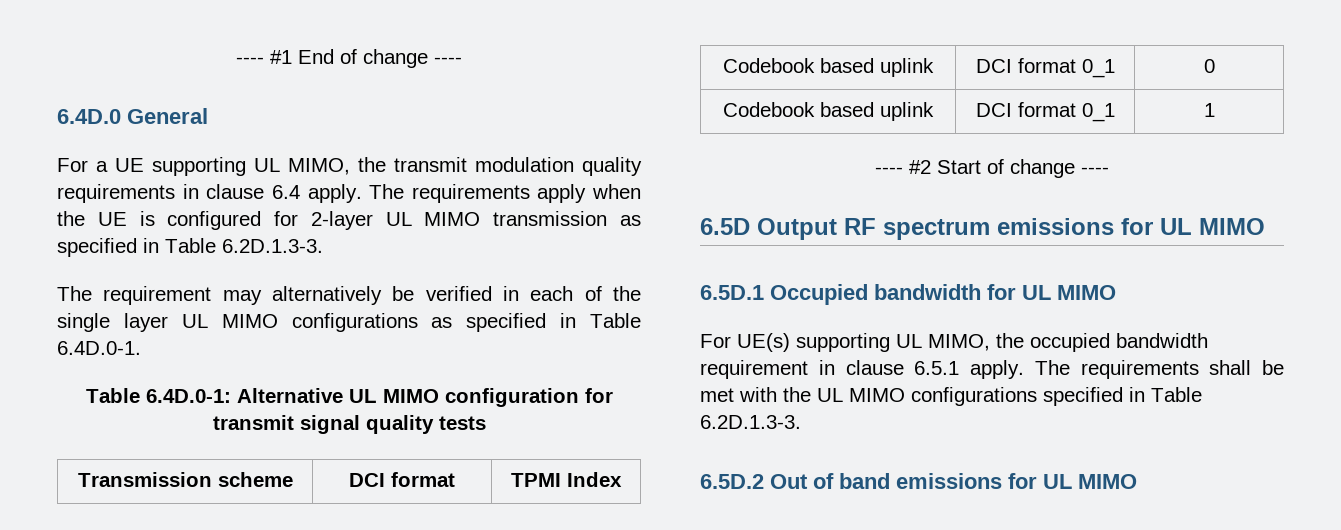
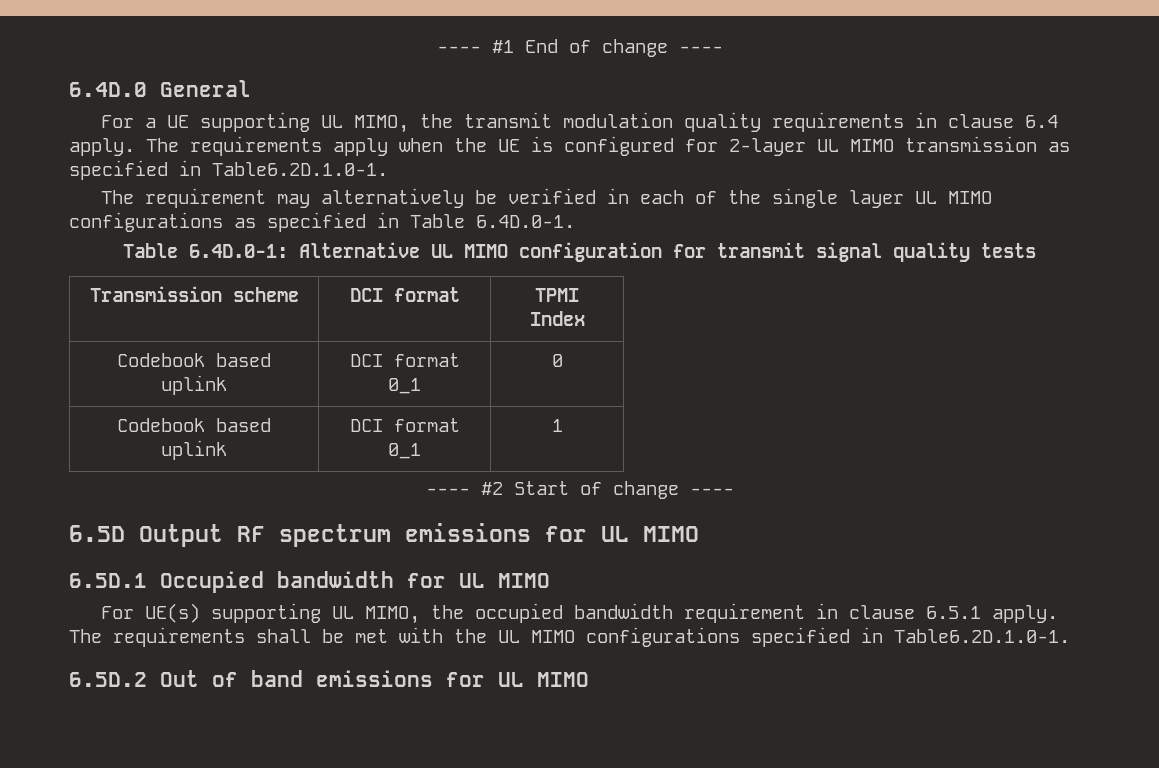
[165,238,323,253] Table 6.2D.1.3-3. -> [212,162,388,176] Table6.2D.1.0-1.
[1151,387,1202,402] [700,415,801,429] Table 6.2D.1.3-3. -> [894,629,1070,643] Table6.2D.1.0-1.

